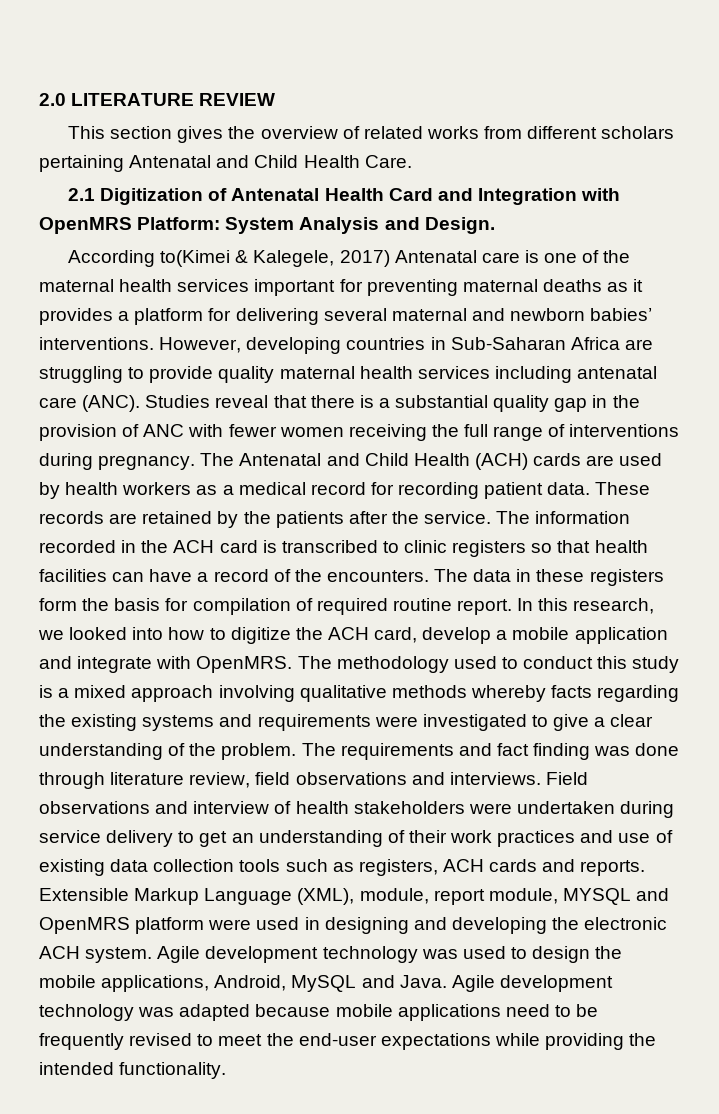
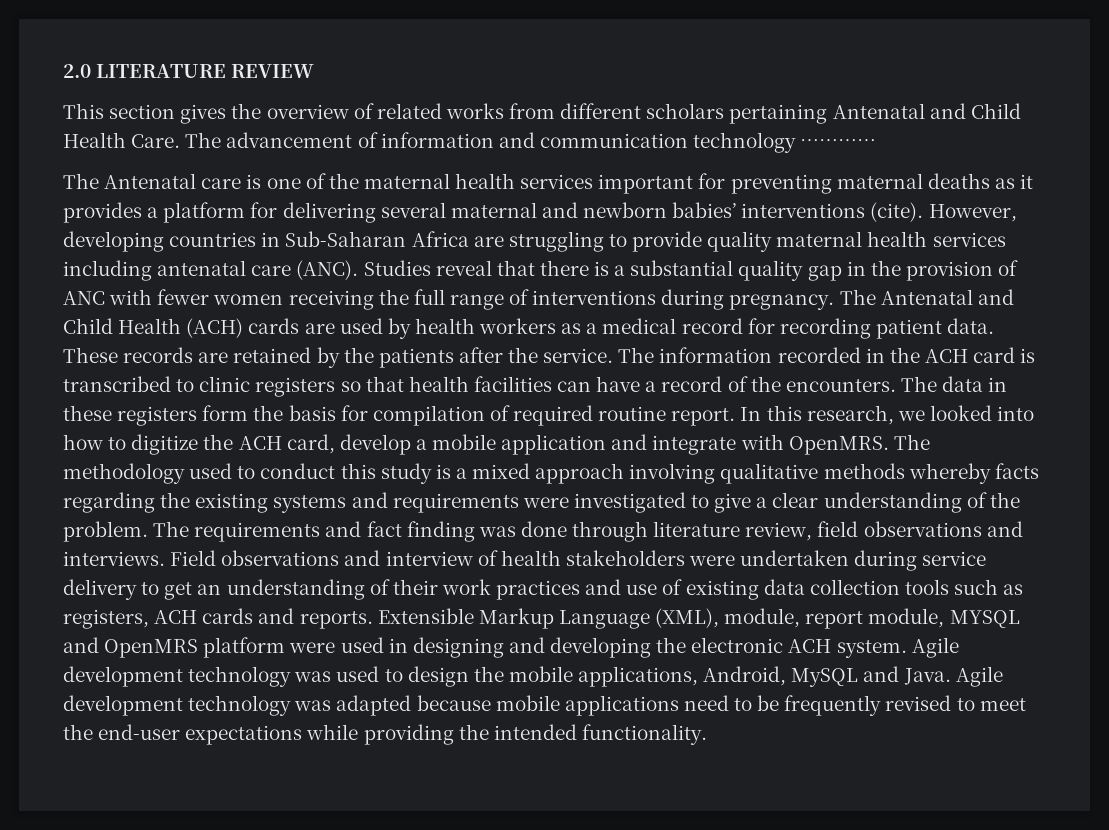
[68,188,621,205] [39,217,495,234] [68,250,390,267] // 2.1 Digitization of Antenatal Health Card and Integration with OpenMRS Platform: System Analysis and Design. // According to(Kimei & Kalegele, 2017) -> [185,132,877,153] [63,173,99,189] The advancement of information and communication technology ………… // The
[39,337,154,350] interventions. -> [741,202,924,222] interventions (cite).

